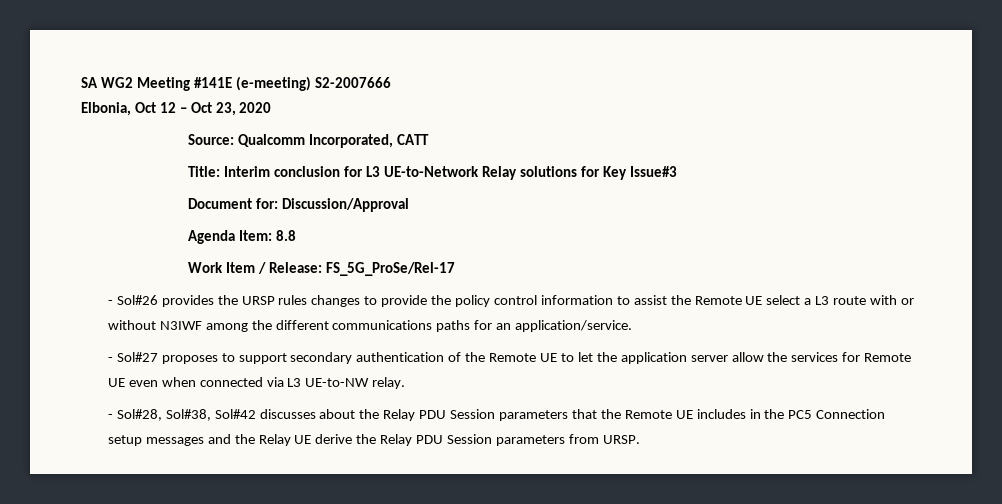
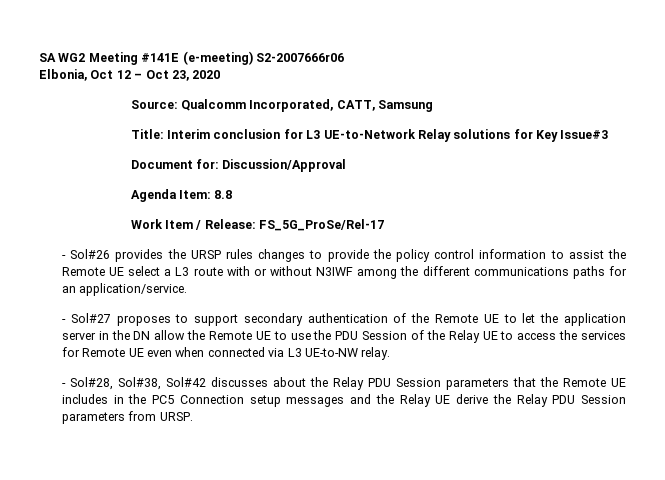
[314,77,391,88] S2-2007666 -> [255,53,344,62] S2-2007666r06
[397,134,430,145] CATT -> [336,100,434,112] CATT, Samsung
[731,352,764,362] allow -> [98,330,557,343] in the DN allow the Remote UE to use the PDU Session of the Relay UE to access

